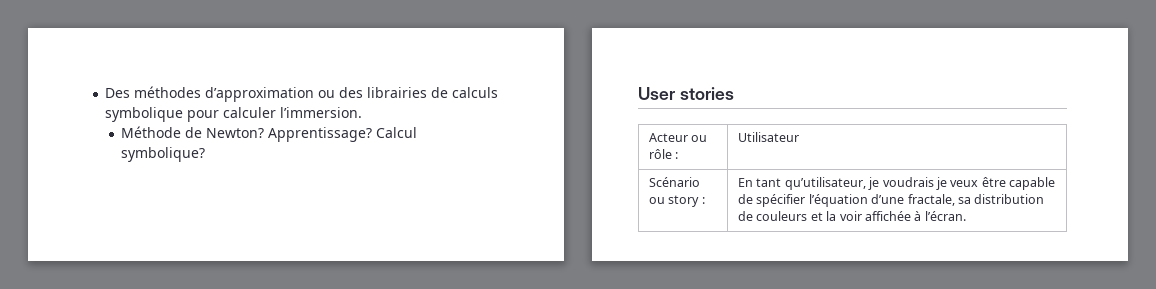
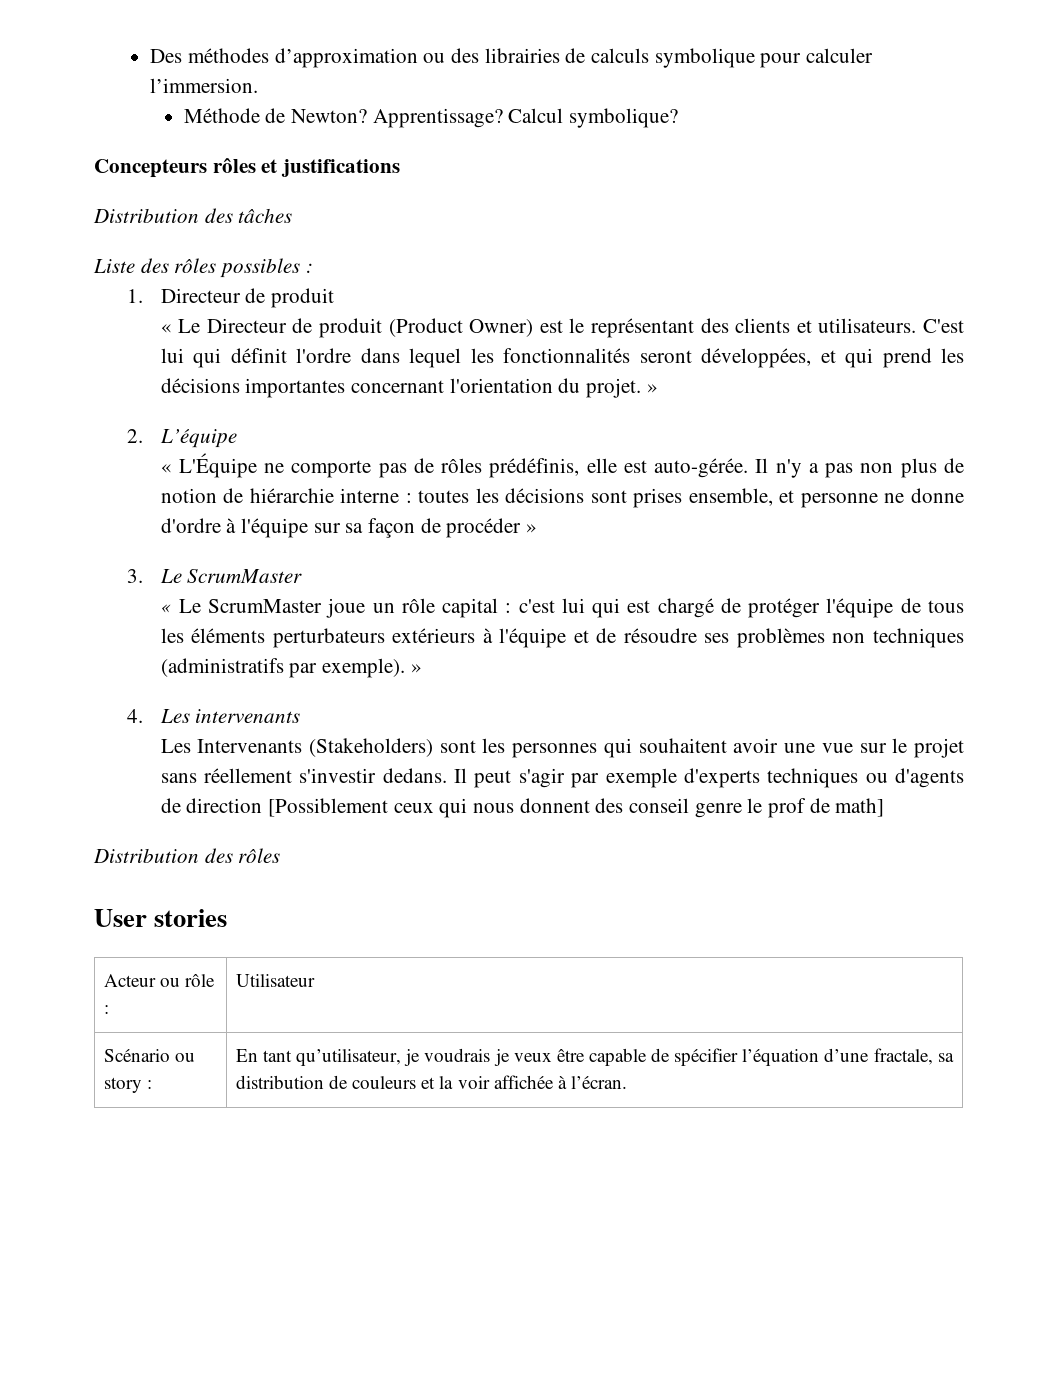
(206, 154) none -> [94,158,401,178] [93,208,293,223] [93,258,313,278] [127,288,334,308] [160,318,964,338] [160,348,964,368] [160,378,658,398] [127,429,237,448] [160,453,965,478] [160,488,964,508] [160,518,537,538] [127,569,303,583] [160,598,965,618] [160,628,965,648] [160,658,422,678] [127,709,301,723] [160,738,965,758] [160,768,964,788] [160,798,885,818] [93,848,281,863] // Concepteurs rôles et justifications // Distribution des tâches // Liste des rôles possibles : // 1. Directeur de produit // « Le Directeur de produit (Product Owner) est le représentant des clients et utilisateurs. C'est lui qui définit l'ordre dans lequel les fonctionnalités seront développées, et qui prend les décisions importantes concernant l'orientation du projet. » // 2. L’équipe // « L'Équipe ne comporte pas de rôles prédéfinis, elle est auto-gérée. Il n'y a pas non plus de notion de hiérarchie interne : toutes les décisions sont prises ensemble, et personne ne donne d'ordre à l'équipe sur sa façon de procéder » // 3. Le ScrumMaster // « Le ScrumMaster joue un rôle capital : c'est lui qui est chargé de protéger l'équipe de tous les éléments perturbateurs extérieurs à l'équipe et de résoudre ses problèmes non techniques (administratifs par exemple). » // 4. Les intervenants // Les Intervenants (Stakeholders) sont les personnes qui souhaitent avoir une vue sur le projet sans réellement s'investir dedans. Il peut s'agir par exemple d'experts techniques ou d'agents de direction [Possiblement ceux qui nous donnent des conseil genre le prof de math] // Distribution des rôles

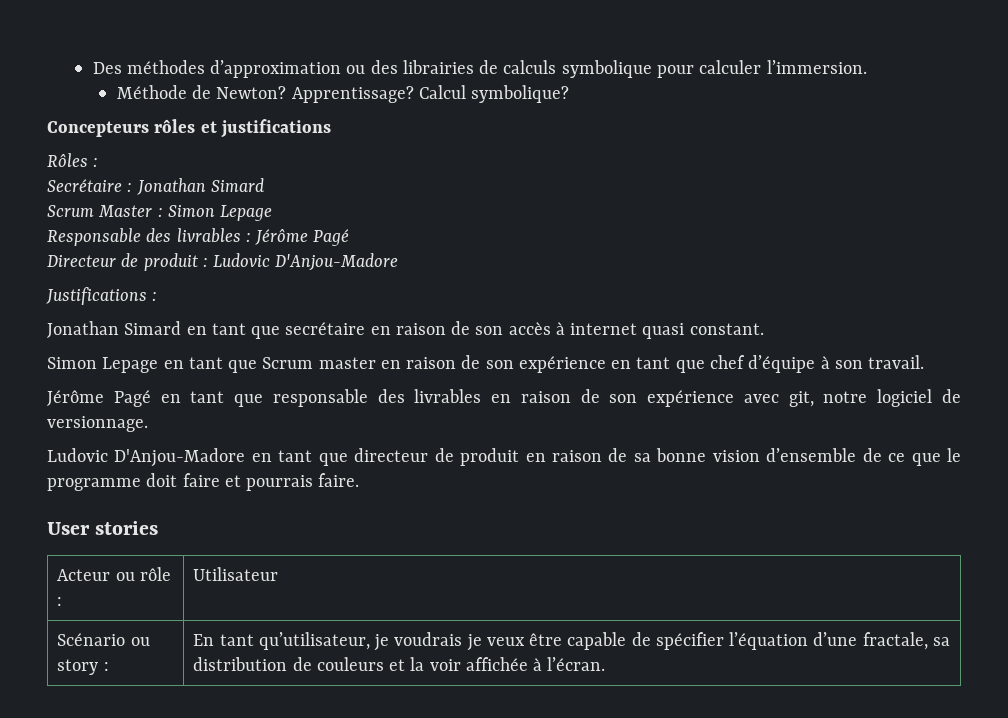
[93,208,293,223] [93,258,313,278] [127,288,334,308] [160,318,964,338] [160,348,964,368] [160,378,658,398] [127,429,237,448] [160,453,965,478] [160,488,964,508] [160,518,537,538] [127,569,303,583] [160,598,965,618] [160,628,965,648] [160,658,422,678] [127,709,301,723] [160,738,965,758] [160,768,964,788] [160,798,885,818] [93,848,281,863] Distribution des tâches // Liste des rôles possibles : // 1. Directeur de produit // « Le Directeur de produit (Product Owner) est le représentant des clients et utilisateurs. C'est lui qui définit l'ordre dans lequel les fonctionnalités seront développées, et qui prend les décisions importantes concernant l'orientation du projet. » // 2. L’équipe // « L'Équipe ne comporte pas de rôles prédéfinis, elle est auto-gérée. Il n'y a pas non plus de notion de hiérarchie interne : toutes les décisions sont prises ensemble, et personne ne donne d'ordre à l'équipe sur sa façon de procéder » // 3. Le ScrumMaster // « Le ScrumMaster joue un rôle capital : c'est lui qui est chargé de protéger l'équipe de tous les éléments perturbateurs extérieurs à l'équipe et de résoudre ses problèmes non techniques (administratifs par exemple). » // 4. Les intervenants // Les Intervenants (Stakeholders) sont les personnes qui souhaitent avoir une vue sur le projet sans réellement s'investir dedans. Il peut s'agir par exemple d'experts techniques ou d'agents de direction [Possiblement ceux qui nous donnent des conseil genre le prof de math] // Distribution des rôles -> [47,153,99,167] [47,178,264,195] [47,205,273,221] [47,228,350,246] [47,253,399,271] [46,287,158,305] [47,321,764,339] [47,355,925,373] [47,389,961,407] [47,416,148,432] [47,448,962,467] [47,473,360,491] Rôles : // Secrétaire : Jonathan Simard // Scrum Master : Simon Lepage // Responsable des livrables : Jérôme Pagé // Directeur de produit : Ludovic D'Anjou-Madore // Justifications : // Jonathan Simard en tant que secrétaire en raison de son accès à internet quasi constant. // Simon Lepage en tant que Scrum master en raison de son expérience en tant que chef d’équipe à son travail. // Jérôme Pagé en tant que responsable des livrables en raison de son expérience avec git, notre logiciel de versionnage. // Ludovic D'Anjou-Madore en tant que directeur de produit en raison de sa bonne vision d’ensemble de ce que le programme doit faire et pourrais faire.

